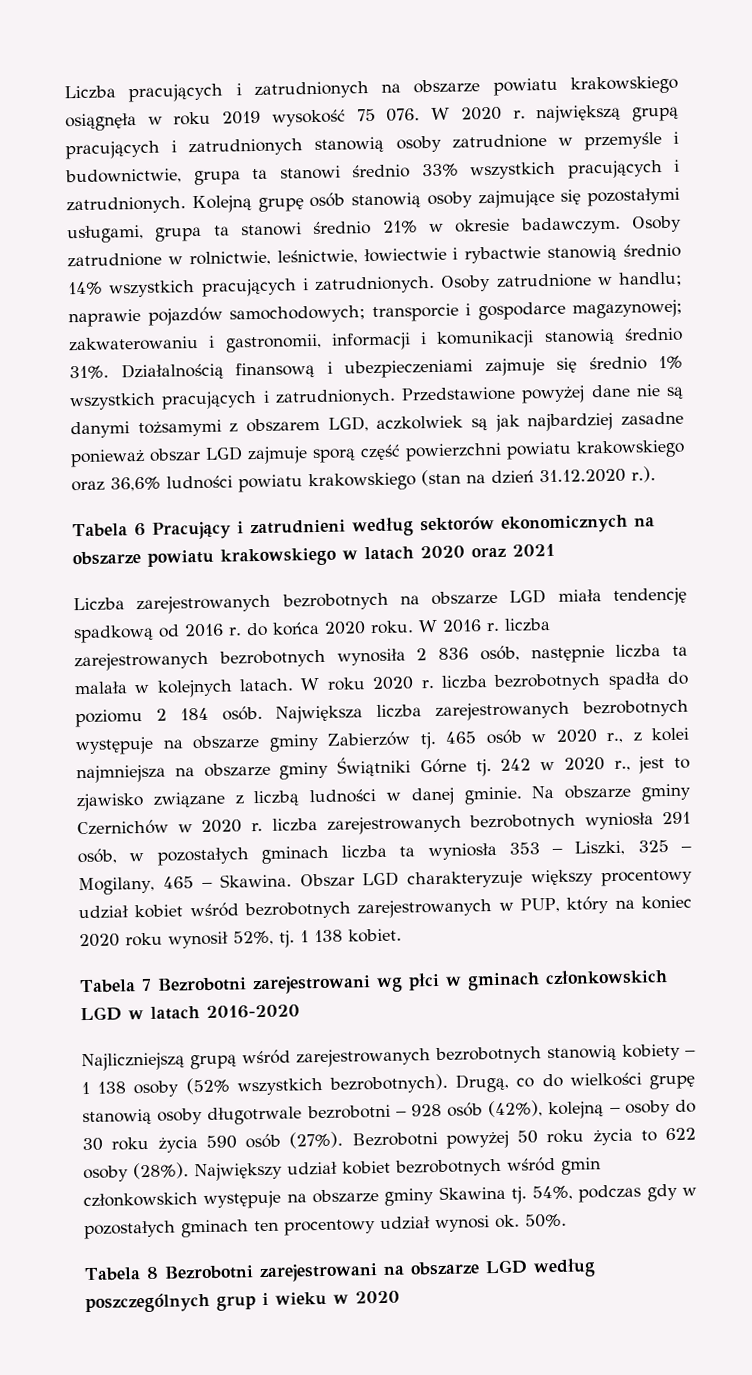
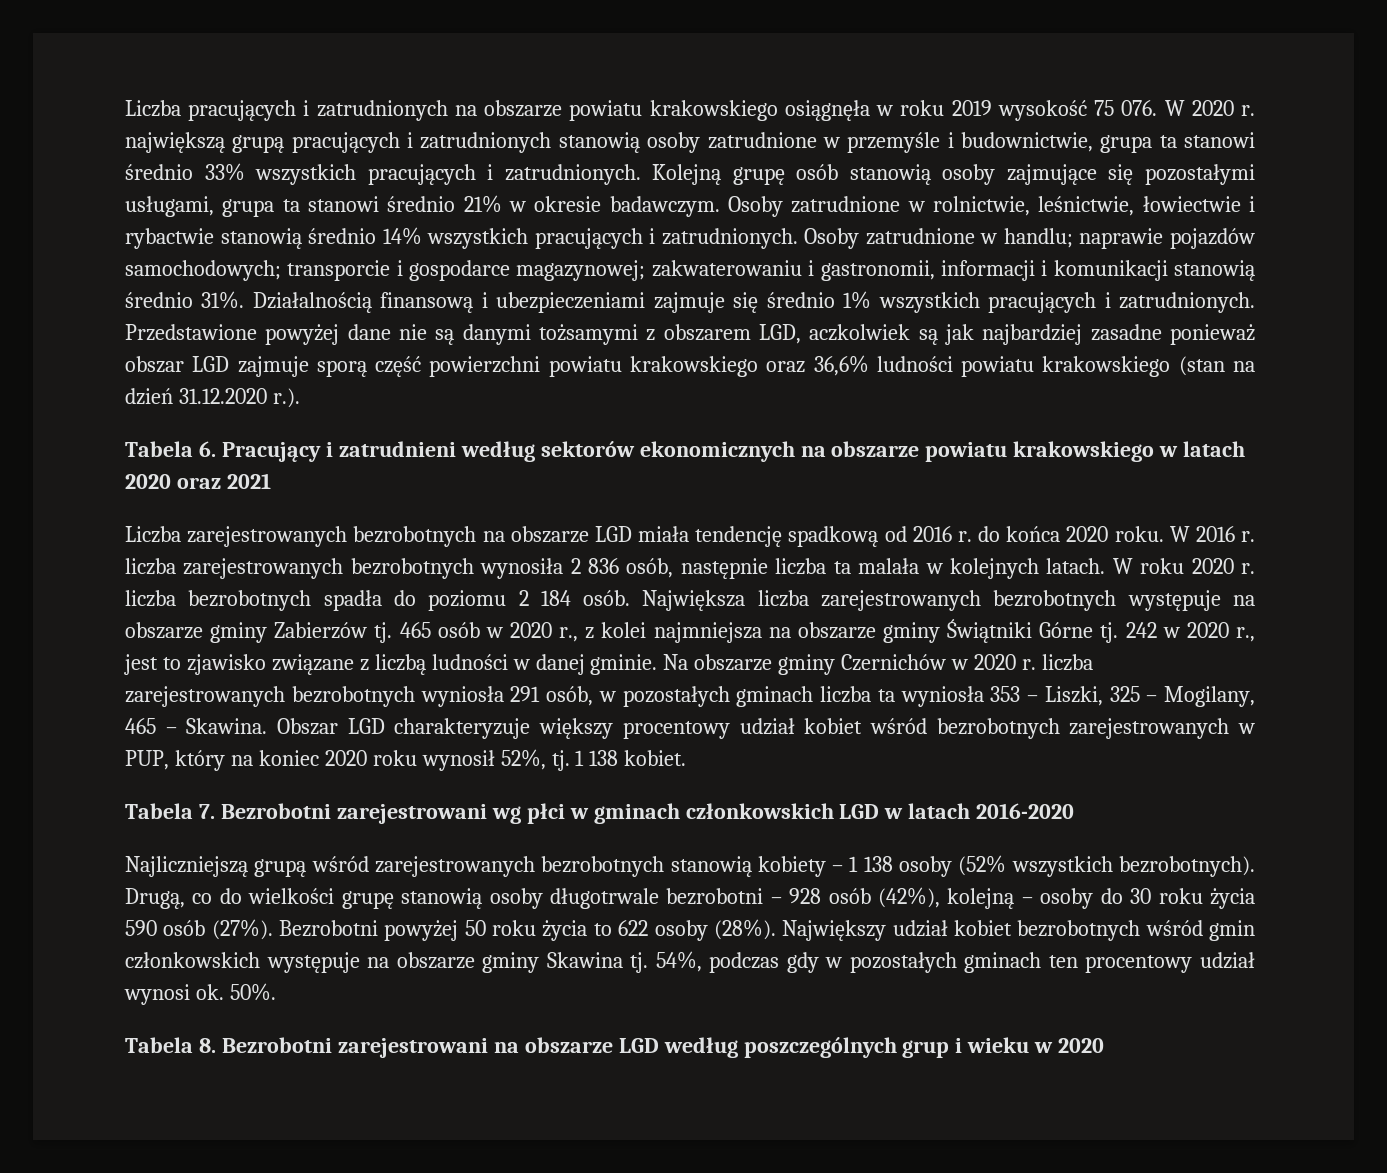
[133,522,146,537] 6 -> [198,441,216,457] 6.
[140,978,152,992] 7 -> [198,804,215,819] 7.
[145,1266,159,1280] 8 -> [198,1038,216,1053] 8.

